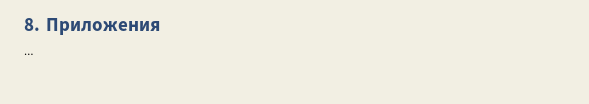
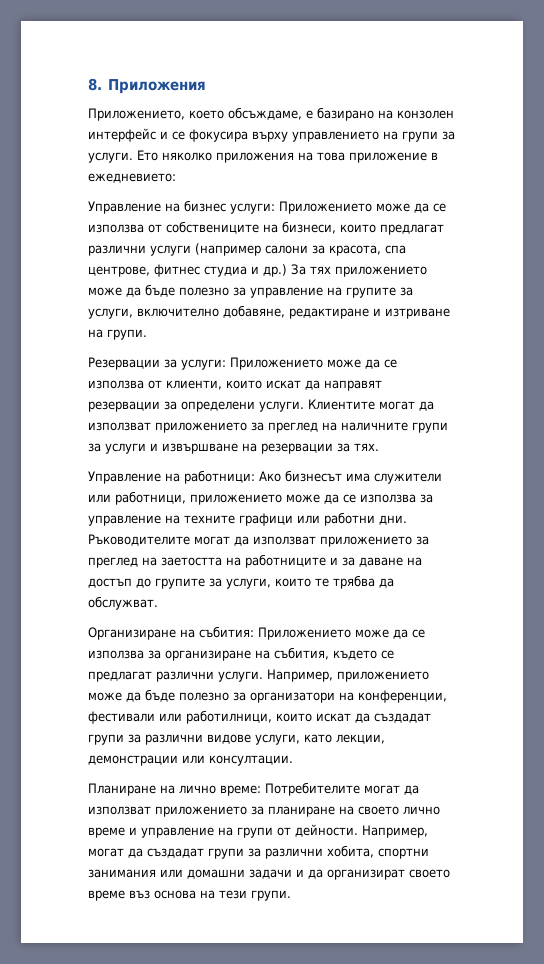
[24,53,34,55] … -> [88,107,454,121] [88,128,455,142] [88,150,438,163] [88,173,176,183] [88,200,446,214] [88,221,444,235] [88,243,406,256] [88,264,427,277] [88,284,413,298] [88,305,450,319] [88,329,147,340] [88,357,397,370] [88,380,382,391] [88,399,434,412] [88,422,448,433] [88,443,379,454] [88,470,442,484] [88,491,433,505] [88,512,407,526] [88,534,429,547] [88,554,422,568] [88,575,394,589] [88,596,158,610] [88,626,425,640] [88,647,394,661] [88,669,429,682] [88,689,447,703] [88,710,431,724] [88,734,385,745] [88,755,293,766] [88,782,419,796] [88,806,440,817] [88,824,428,838] [88,845,429,859] [88,869,450,880] [88,890,291,901] Приложението, което обсъждаме, е базирано на конзолен интерфейс и се фокусира върху управлението на групи за услуги. Ето няколко приложения на това приложение в ежедневието: // Управление на бизнес услуги: Приложението може да се използва от собствениците на бизнеси, които предлагат различни услуги (например салони за красота, спа центрове, фитнес студиа и др.) За тях приложението може да бъде полезно за управление на групите за услуги, включително добавяне, редактиране и изтриване на групи. // Резервации за услуги: Приложението може да се използва от клиенти, които искат да направят резервации за определени услуги. Клиентите могат да използват приложението за преглед на наличните групи за услуги и извършване на резервации за тях. // Управление на работници: Ако бизнесът има служители или работници, приложението може да се използва за управление на техните графици или работни дни. Ръководителите могат да използват приложението за преглед на заетостта на работниците и за даване на достъп до групите за услуги, които те трябва да обслужват. // Организиране на събития: Приложението може да се използва за организиране на събития, където се предлагат различни услуги. Например, приложението може да бъде полезно за организатори на конференции, фестивали или работилници, които искат да създадат групи за различни видове услуги, като лекции, демонстрации или консултации. // Планиране на лично време: Потребителите могат да използват приложението за планиране на своето лично време и управление на групи от дейности. Например, могат да създадат групи за различни хобита, спортни занимания или домашни задачи и да организират своето време въз основа на тези групи.

